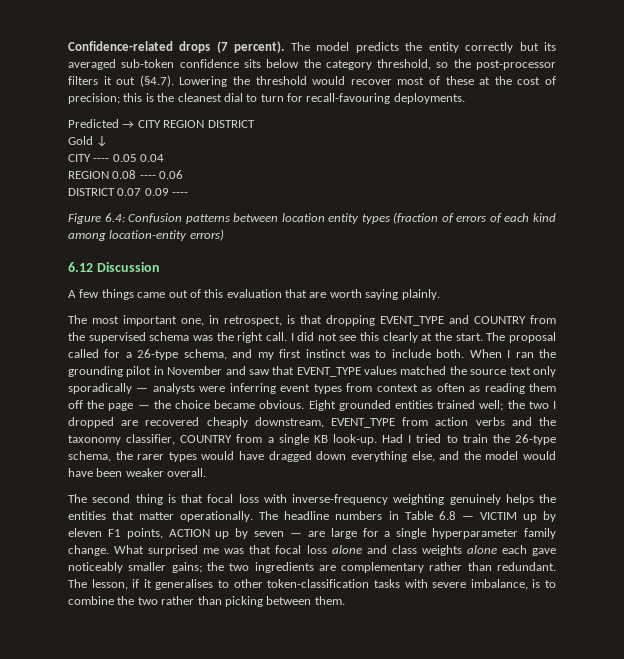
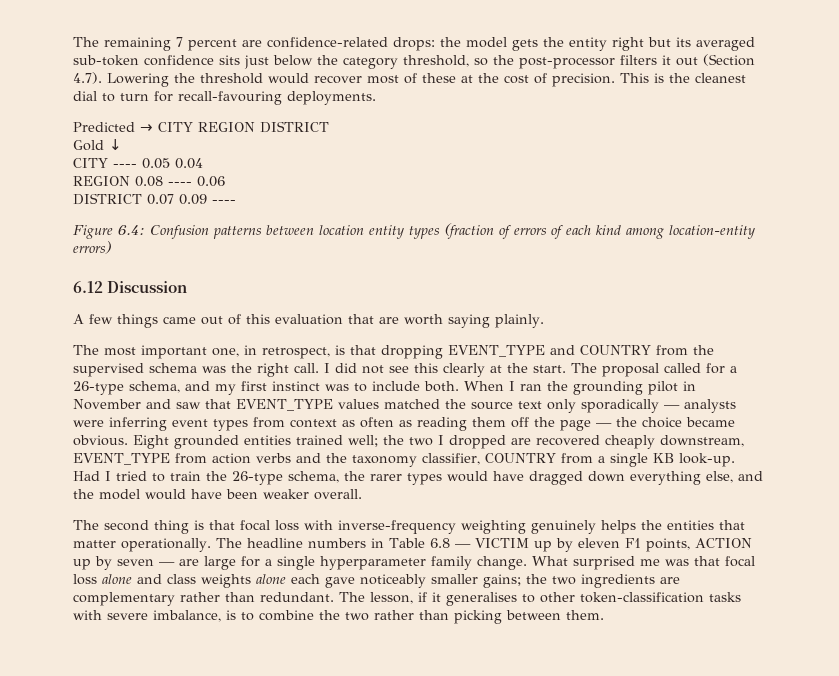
[68,41,399,53] Confidence-related drops (7 percent). The model predicts -> [73,37,538,51] The remaining 7 percent are confidence-related drops: the model gets
[465,42,514,53] correctly -> [612,37,644,51] right
(261, 63) none -> [244,55,269,69] just
[139,75,174,87] (§4.7). -> [703,54,755,66] [73,72,102,84] (Section 4.7).
[68,93,143,104] precision; this -> [552,73,649,87] precision. This

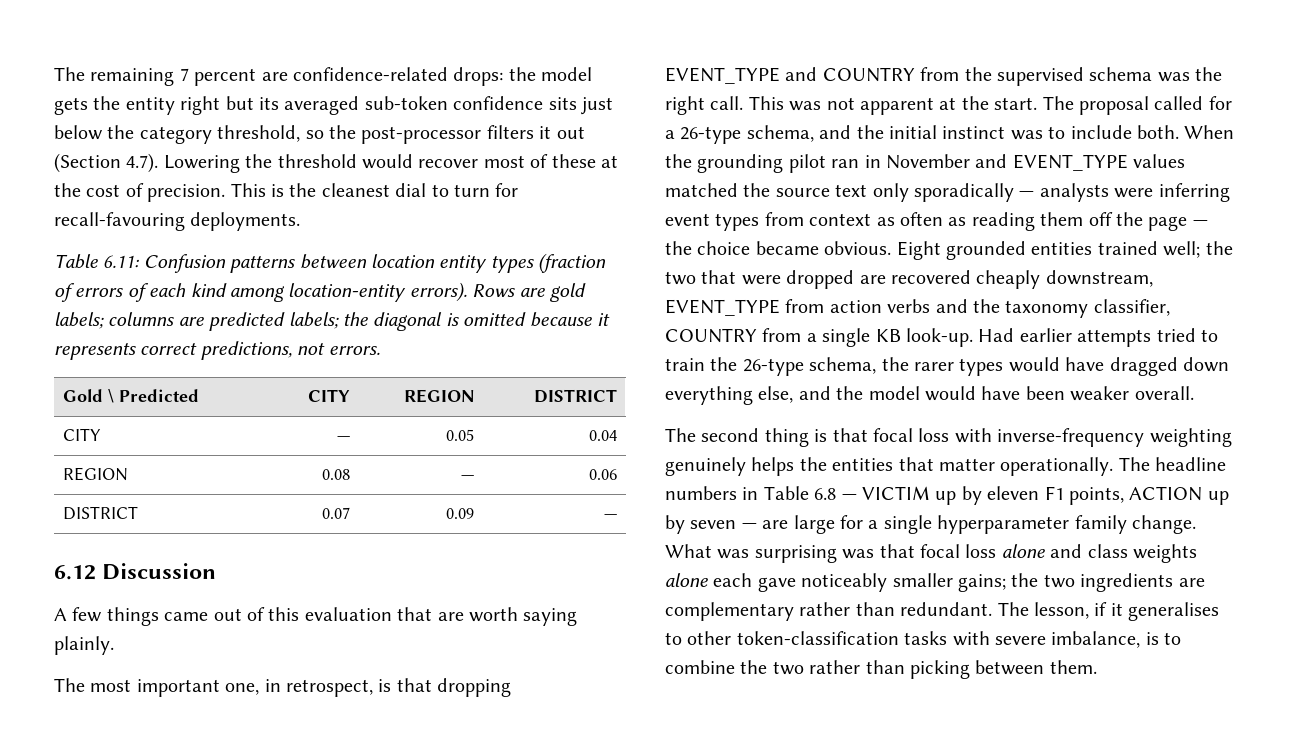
[73,121,329,133] [73,139,122,151] [73,158,203,169] [73,176,225,187] [73,193,236,205] [73,225,145,239] Predicted → CITY REGION DISTRICT // Gold ↓ // CITY ---- 0.05 0.04 // REGION 0.08 ---- 0.06 // DISTRICT 0.07 0.09 ---- // Figure 6.4: -> [54,254,140,269] Table 6.11:
[73,241,111,254] errors) -> [409,282,586,302] [54,312,610,331] [54,341,380,360] [62,389,199,403] [308,389,351,402] [404,389,475,403] [534,389,618,403] [62,428,101,441] [337,436,351,441] [446,429,475,441] [589,430,618,441] [62,467,128,481] [322,469,351,480] [461,475,475,480] [589,469,618,480] [62,506,138,520] [322,507,351,519] [446,508,475,519] [604,514,618,519] errors). Rows are gold labels; columns are predicted labels; the diagonal is omitted because it represents correct predictions, not errors. // Gold \ Predicted | CITY | REGION | DISTRICT // CITY | — | 0.05 | 0.04 // REGION | 0.08 | — | 0.06 // DISTRICT | 0.07 | 0.09 | —
[324,363,485,377] I did not see this clearly -> [748,96,934,115] This was not apparent
[215,381,267,395] my first -> [856,125,937,139] the initial
[509,381,542,391] I ran -> (1235, 132) none
(678, 388) none -> [831,159,860,168] ran
[176,399,231,409] saw that -> (1008, 161) none
[438,435,444,445] I -> [701,270,781,285] that were
[105,471,111,481] I -> [1019,328,1152,347] earlier attempts
[573,556,660,570] surprised me -> [717,545,837,563] was surprising

